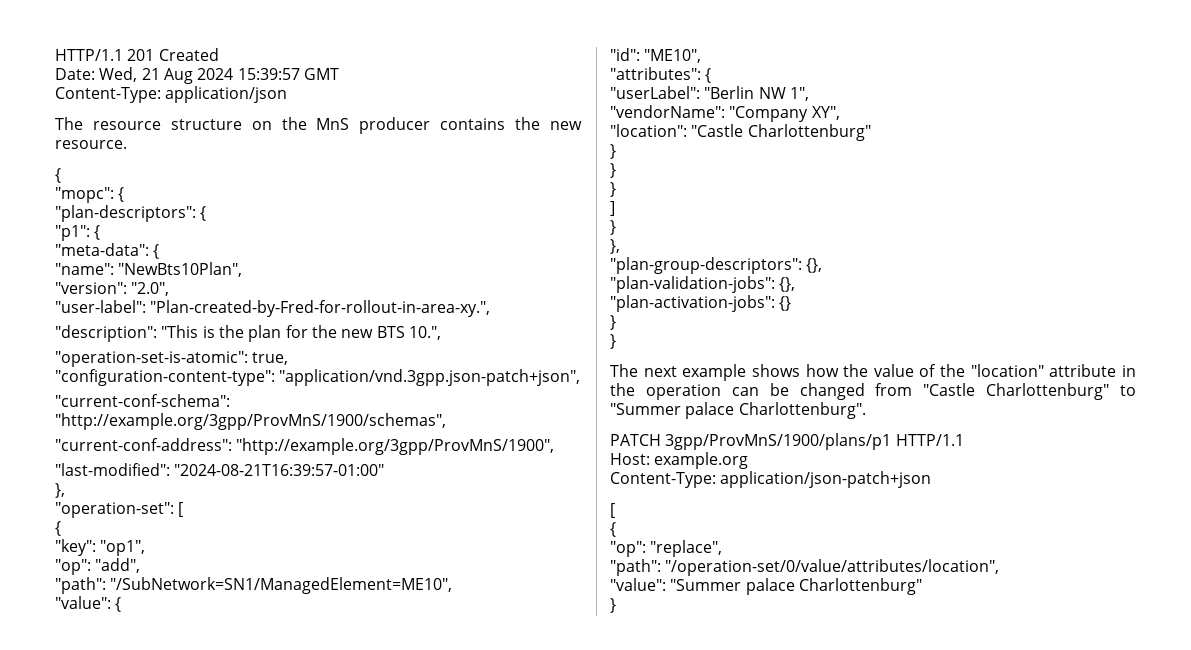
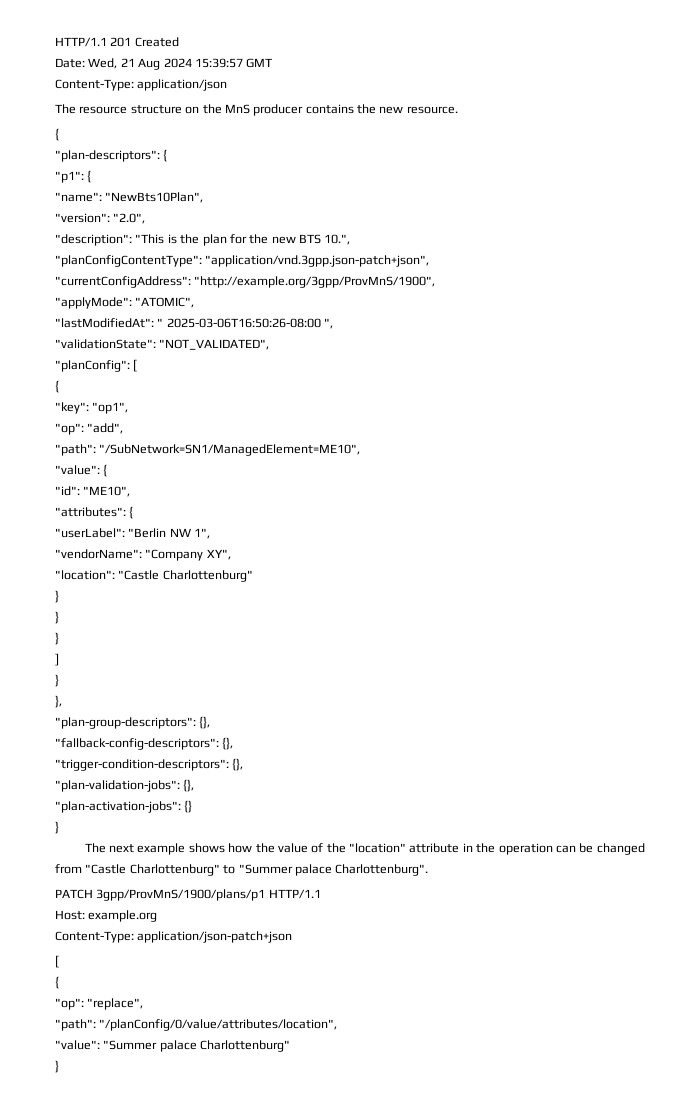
[55,187,125,203] // "mopc": { -> (59, 134) none
[55,243,160,259] // "meta-data": { -> (92, 176) none
[55,300,491,317] // "user-label": "Plan-created-by-Fred-for-rollout-in-area-xy.", -> (146, 218) none
[55,351,289,367] [55,369,581,386] [55,394,230,407] [55,413,446,430] [55,438,555,455] [55,463,385,476] [55,483,65,498] [55,502,174,518] "operation-set-is-atomic": true, // "configuration-content-type": "application/vnd.3gpp.json-patch+json", // "current-conf-schema": "http://example.org/3gpp/ProvMnS/1900/schemas", // "current-conf-address": "http://example.org/3gpp/ProvMnS/1900", // "last-modified": "2024-08-21T16:39:57-01:00" // }, // "operation-set": -> [55,255,430,267] [55,276,436,288] [55,297,195,309] [55,318,334,329] [55,339,270,350] [55,360,130,372] "planConfigContentType": "application/vnd.3gpp.json-patch+json", // "currentConfigAddress": "http://example.org/3gpp/ProvMnS/1900", // "applyMode": "ATOMIC", // "lastModifiedAt": " 2025-03-06T16:50:26-08:00 ", // "validationState": "NOT_VALIDATED", // "planConfig":
(823, 265) none -> [55,737,234,750] [55,758,244,771] // "fallback-config-descriptors": {}, // "trigger-condition-descriptors": {},
[610,334,616,349] // } -> (59, 827) none
[665,559,1000,576] "/operation-set/0/value/attributes/location", -> [99,1019,338,1031] "/planConfig/0/value/attributes/location",

